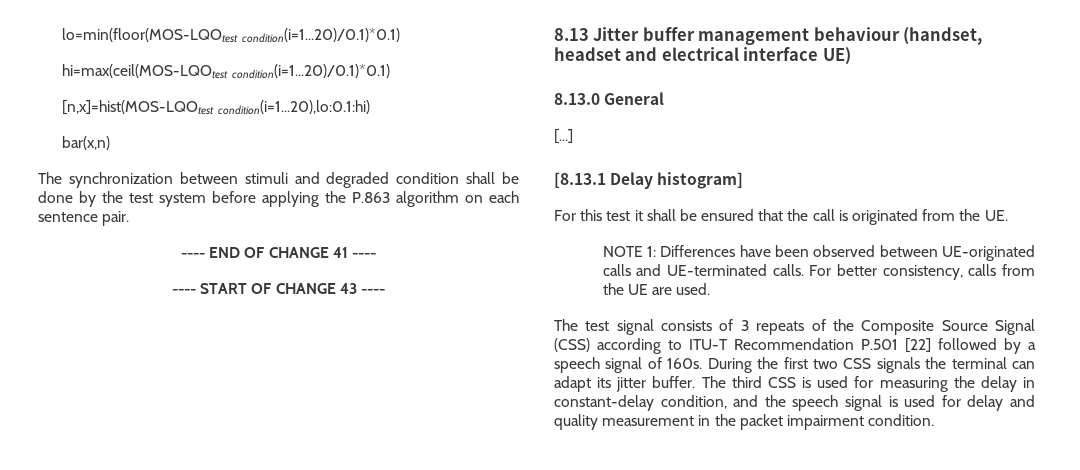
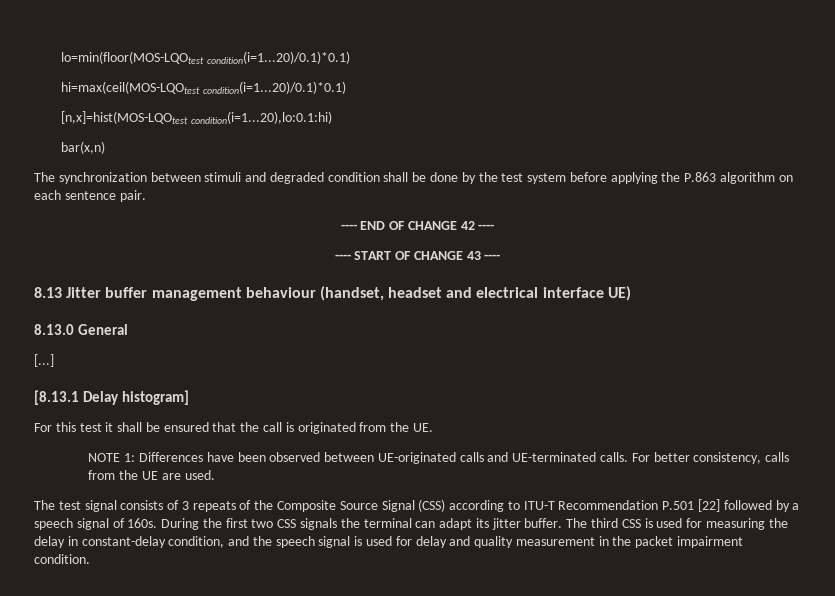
[332,247,348,258] 41 -> [460,221,475,230] 42

